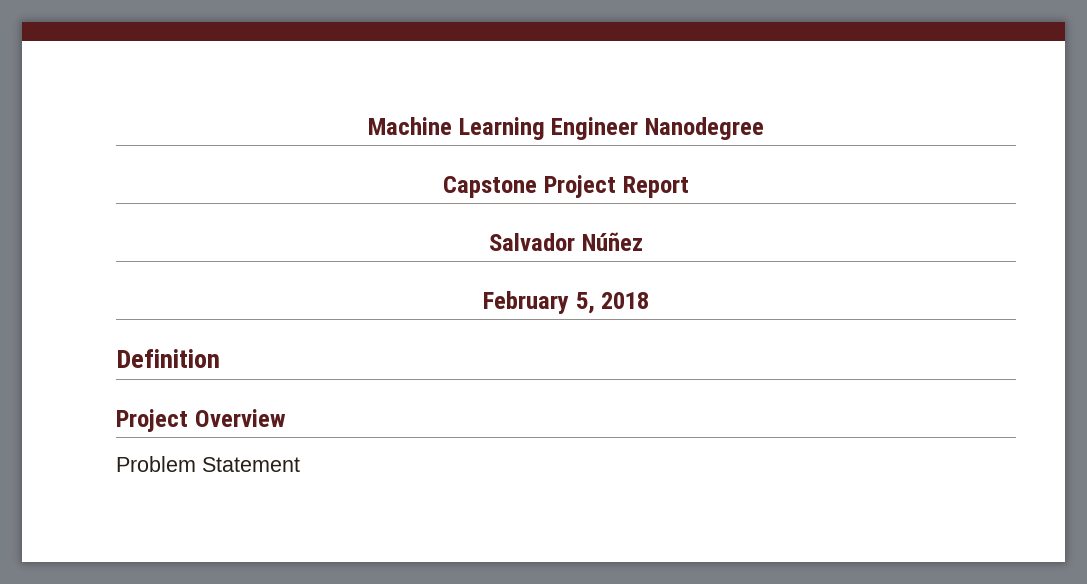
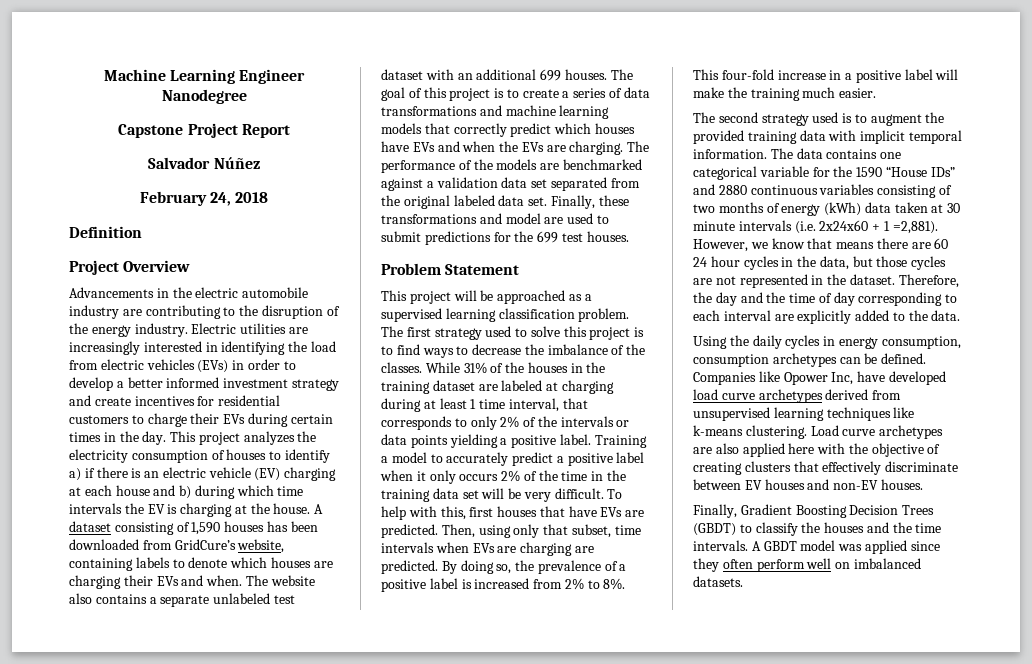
[575,292,595,314] 5, -> [210,192,231,206] 24,
[116,456,300,472] Problem Statement -> [69,287,309,298] [69,305,340,319] [69,323,308,337] [69,341,336,355] [69,359,296,373] [69,377,339,391] [69,395,281,406] [69,413,333,427] [69,431,317,445] [69,449,330,463] [69,467,337,481] [69,485,304,499] [69,503,324,517] [69,521,318,535] [69,539,285,553] [69,557,333,571] [69,575,315,589] [69,593,295,607] [381,69,633,81] [381,87,650,101] [381,105,610,119] [381,123,635,137] [381,141,650,155] [381,159,642,173] [381,177,640,191] [381,195,629,209] [381,213,609,224] [381,231,629,245] [381,263,520,275] [381,290,592,304] [381,308,630,322] [381,326,645,340] [381,344,646,358] [381,362,606,374] [381,380,614,394] [381,398,588,412] [381,416,630,430] [381,434,647,448] [381,452,645,466] [380,470,627,484] [381,488,623,502] [381,506,645,520] [381,524,641,538] [381,542,594,556] [381,560,627,574] [381,578,626,592] [693,69,959,83] [693,87,877,101] [693,112,945,126] [693,130,962,144] [693,148,902,159] [693,166,955,180] [693,184,952,198] [693,202,961,216] [693,220,938,234] [693,238,949,252] [693,256,947,270] [693,274,959,288] [693,292,958,306] [693,310,961,324] [693,335,961,349] [693,353,927,367] [693,371,946,385] [693,389,902,403] [693,407,915,421] [693,425,944,439] [693,443,941,457] [693,461,959,475] [693,479,923,490] [693,504,935,518] [693,522,942,536] [693,540,940,554] [693,558,921,572] [693,576,743,587] Advancements in the electric automobile industry are contributing to the disruption of the energy industry. Electric utilities are increasingly interested in identifying the load from electric vehicles (EVs) in order to develop a better informed investment strategy and create incentives for residential customers to charge their EVs during certain times in the day. This project analyzes the electricity consumption of houses to identify a) if there is an electric vehicle (EV) charging at each house and b) during which time intervals the EV is charging at the house. A dataset consisting of 1,590 houses has been downloaded from GridCure’s website, containing labels to denote which houses are charging their EVs and when. The website also contains a separate unlabeled test dataset with an additional 699 houses. The goal of this project is to create a series of data transformations and machine learning models that correctly predict which houses have EVs and when the EVs are charging. The performance of the models are benchmarked against a validation data set separated from the original labeled data set. Finally, these transformations and model are used to submit predictions for the 699 test houses. // Problem Statement // This project will be approached as a supervised learning classification problem. The first strategy used to solve this project is to find ways to decrease the imbalance of the classes. While 31% of the houses in the training dataset are labeled at charging during at least 1 time interval, that corresponds to only 2% of the intervals or data points yielding a positive label. Training a model to accurately predict a positive label when it only occurs 2% of the time in the training data set will be very difficult. To help with this, first houses that have EVs are predicted. Then, using only that subset, time intervals when EVs are charging are predicted. By doing so, the prevalence of a positive label is increased from 2% to 8%. This four-fold increase in a positive label will make the training much easier. // The second strategy used is to augment the provided training data with implicit temporal information. The data contains one categorical variable for the 1590 “House IDs” and 2880 continuous variables consisting of two months of energy (kWh) data taken at 30 minute intervals (i.e. 2x24x60 + 1 =2,881). However, we know that means there are 60 24 hour cycles in the data, but those cycles are not represented in the dataset. Therefore, the day and the time of day corresponding to each interval are explicitly added to the data. // Using the daily cycles in energy consumption, consumption archetypes can be defined. Companies like Opower Inc, have developed load curve archetypes derived from unsupervised learning techniques like k-means clustering. Load curve archetypes are also applied here with the objective of creating clusters that effectively discriminate between EV houses and non-EV houses. // Finally, Gradient Boosting Decision Trees (GBDT) to classify the houses and the time intervals. A GBDT model was applied since they often perform well on imbalanced datasets.

